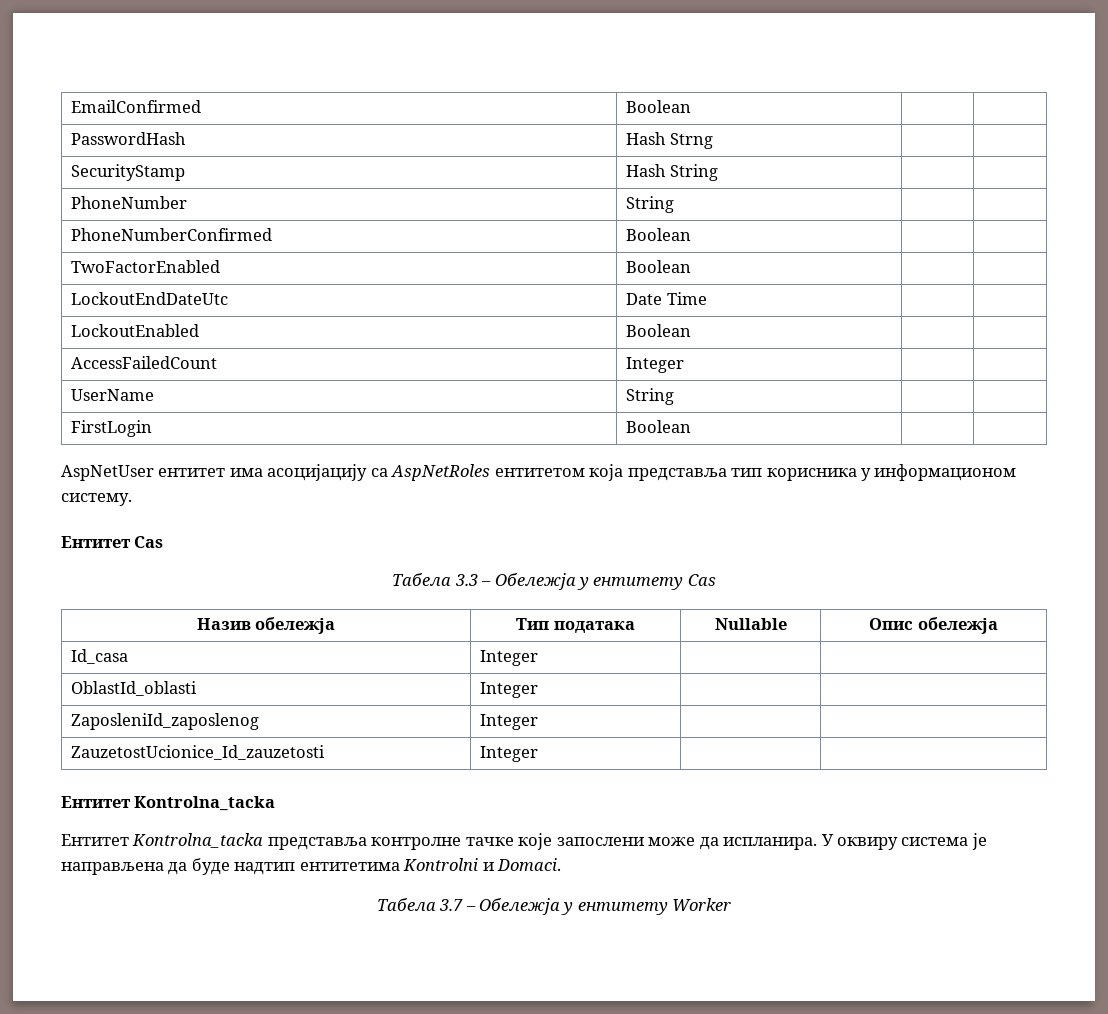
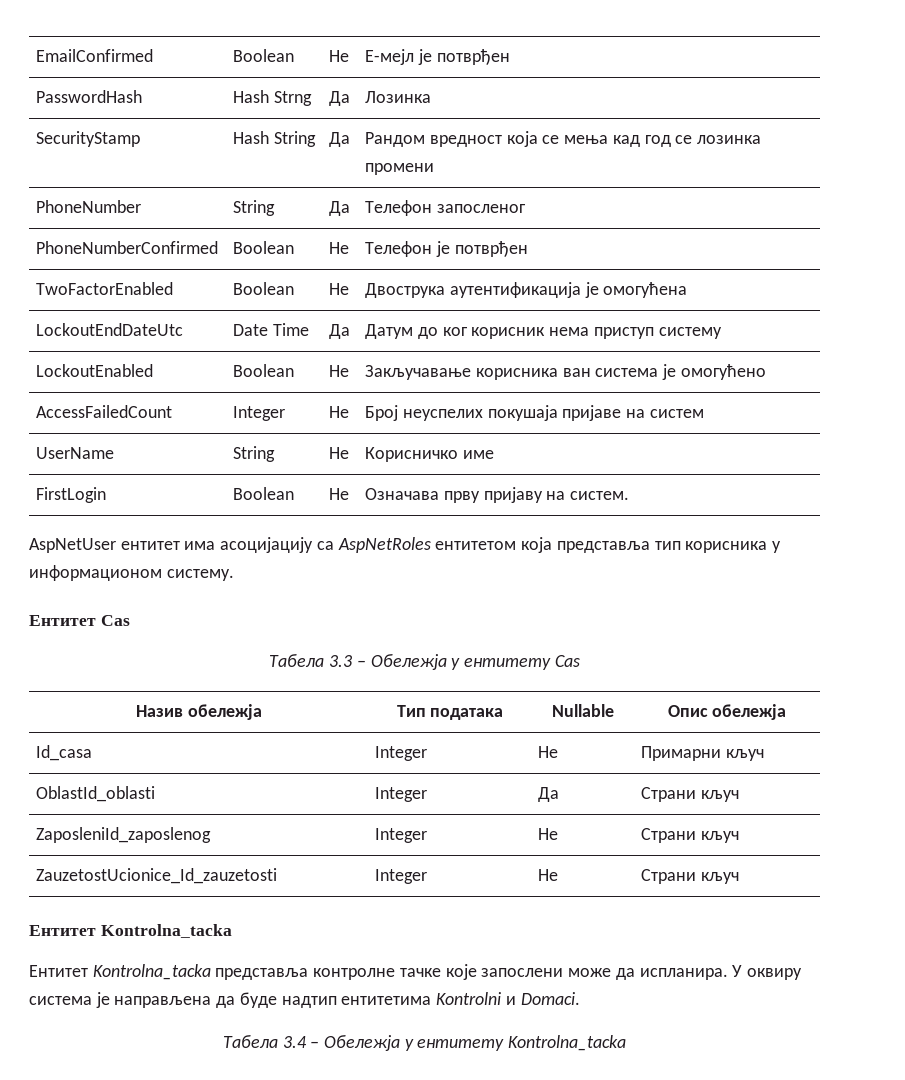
(692, 106) | -> [329,50,350,62] [365,49,510,65] Не | Е-мејл је потврђен
(713, 141) | -> [329,91,351,106] [365,91,432,103] Да | Лозинка
(718, 172) | -> [329,132,351,147] [365,131,761,147] [365,163,435,175] Да | Рандом вредност која се мења кад год се лозинка промени
(675, 204) | -> [329,201,351,216] [365,200,526,216] Да | Телефон запосленог
[71,260,221,273] [626,260,692,273] [71,292,229,305] [626,292,707,305] [71,324,200,337] [626,324,692,337] [71,356,218,369] [626,357,685,373] | // TwoFactorEnabled | Boolean | | // LockoutEndDateUtc | Date Time | | // LockoutEnabled | Boolean | | // AccessFailedCount | Integer | | -> [329,242,350,254] [365,241,528,257] [36,282,174,295] [233,282,295,295] [329,283,350,295] [365,282,688,298] [36,323,184,336] [233,323,309,336] [329,324,351,339] [365,324,722,339] [36,364,154,377] [233,364,295,377] [329,365,350,377] [365,364,766,380] [36,405,173,418] [233,406,286,421] [329,406,350,418] [365,405,704,421] Не | Телефон је потврђен // TwoFactorEnabled | Boolean | Не | Двострука аутентификација је омогућена // LockoutEndDateUtc | Date Time | Да | Датум до ког корисник нема приступ систему // LockoutEnabled | Boolean | Не | Закључавање корисника ван система је омогућено // AccessFailedCount | Integer | Не | Број неуспелих покушаја пријаве на систем
(675, 396) | -> [329,447,350,459] [365,447,494,462] Не | Корисничко име
(692, 426) | -> [329,488,350,500] [365,487,630,503] Не | Означава прву пријаву на систем.
(539, 658) | -> [538,746,559,758] [641,746,764,761] Не | Примарни кључ
(539, 690) | -> [538,787,560,802] [641,787,739,802] Да | Страни кључ
(539, 722) | -> [538,828,559,840] [641,828,739,843] Не | Страни кључ
(539, 754) | -> [538,869,559,881] [641,869,739,884] Не | Страни кључ
[439,898,732,915] 3.7 – Обележја у ентитету Worker -> [282,1035,627,1051] 3.4 – Обележја у ентитету Kontrolna_tacka

